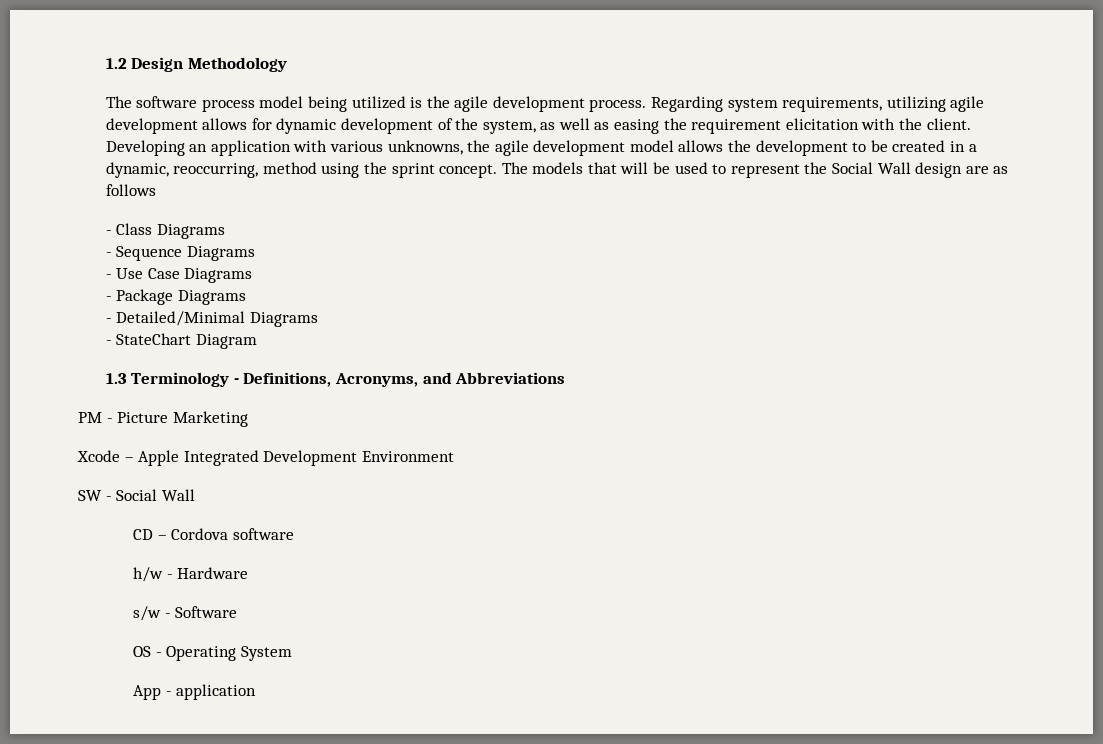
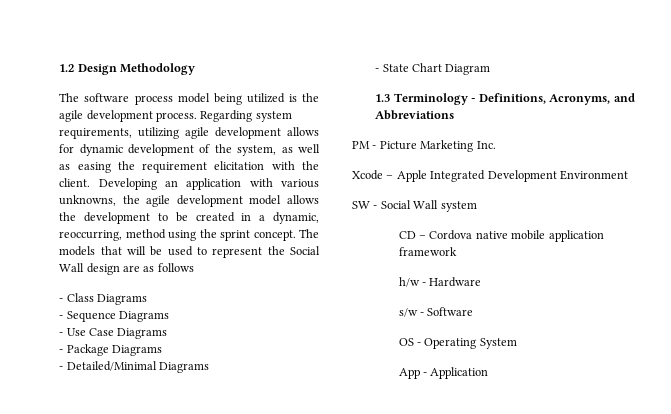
[116,333,192,345] StateChart -> [382,63,443,72] State Chart
(248, 419) none -> [476,141,496,149] Inc.
(195, 495) none -> [440,201,477,212] system
[232,528,294,540] software -> [475,230,604,242] [398,247,457,256] native mobile application framework
[176,684,257,700] application -> [430,367,489,379] Application

